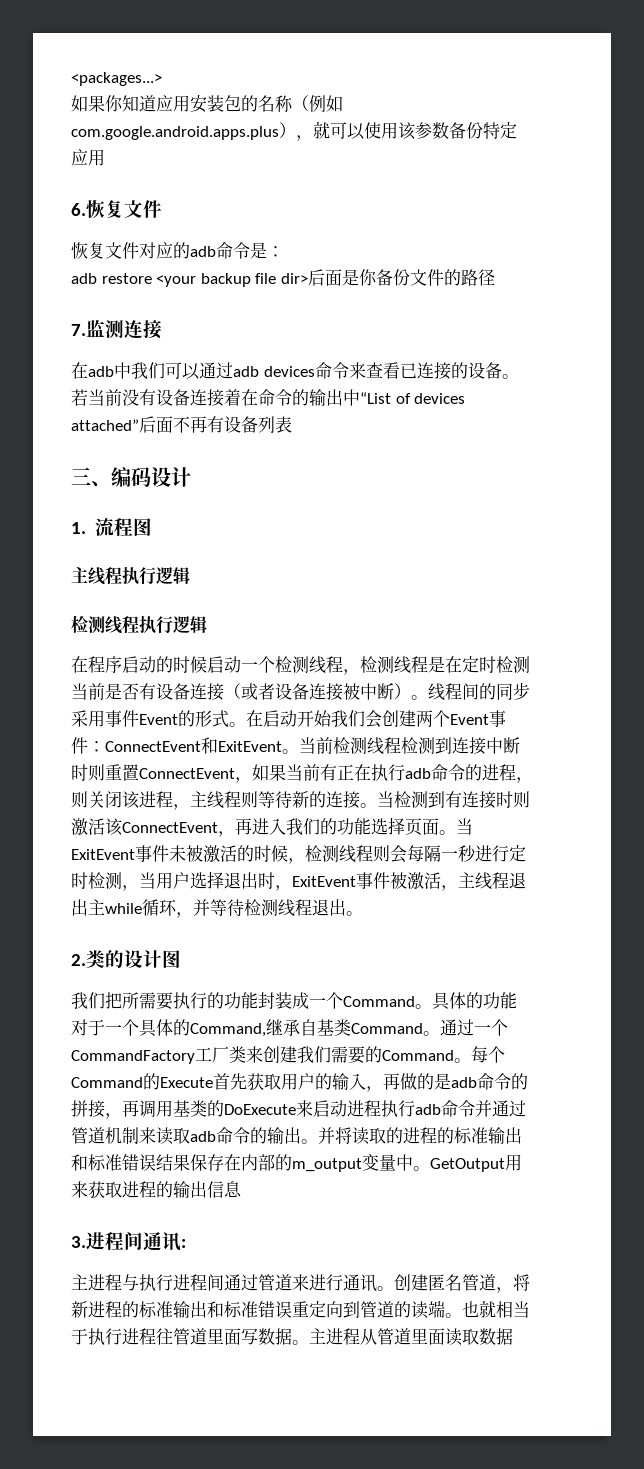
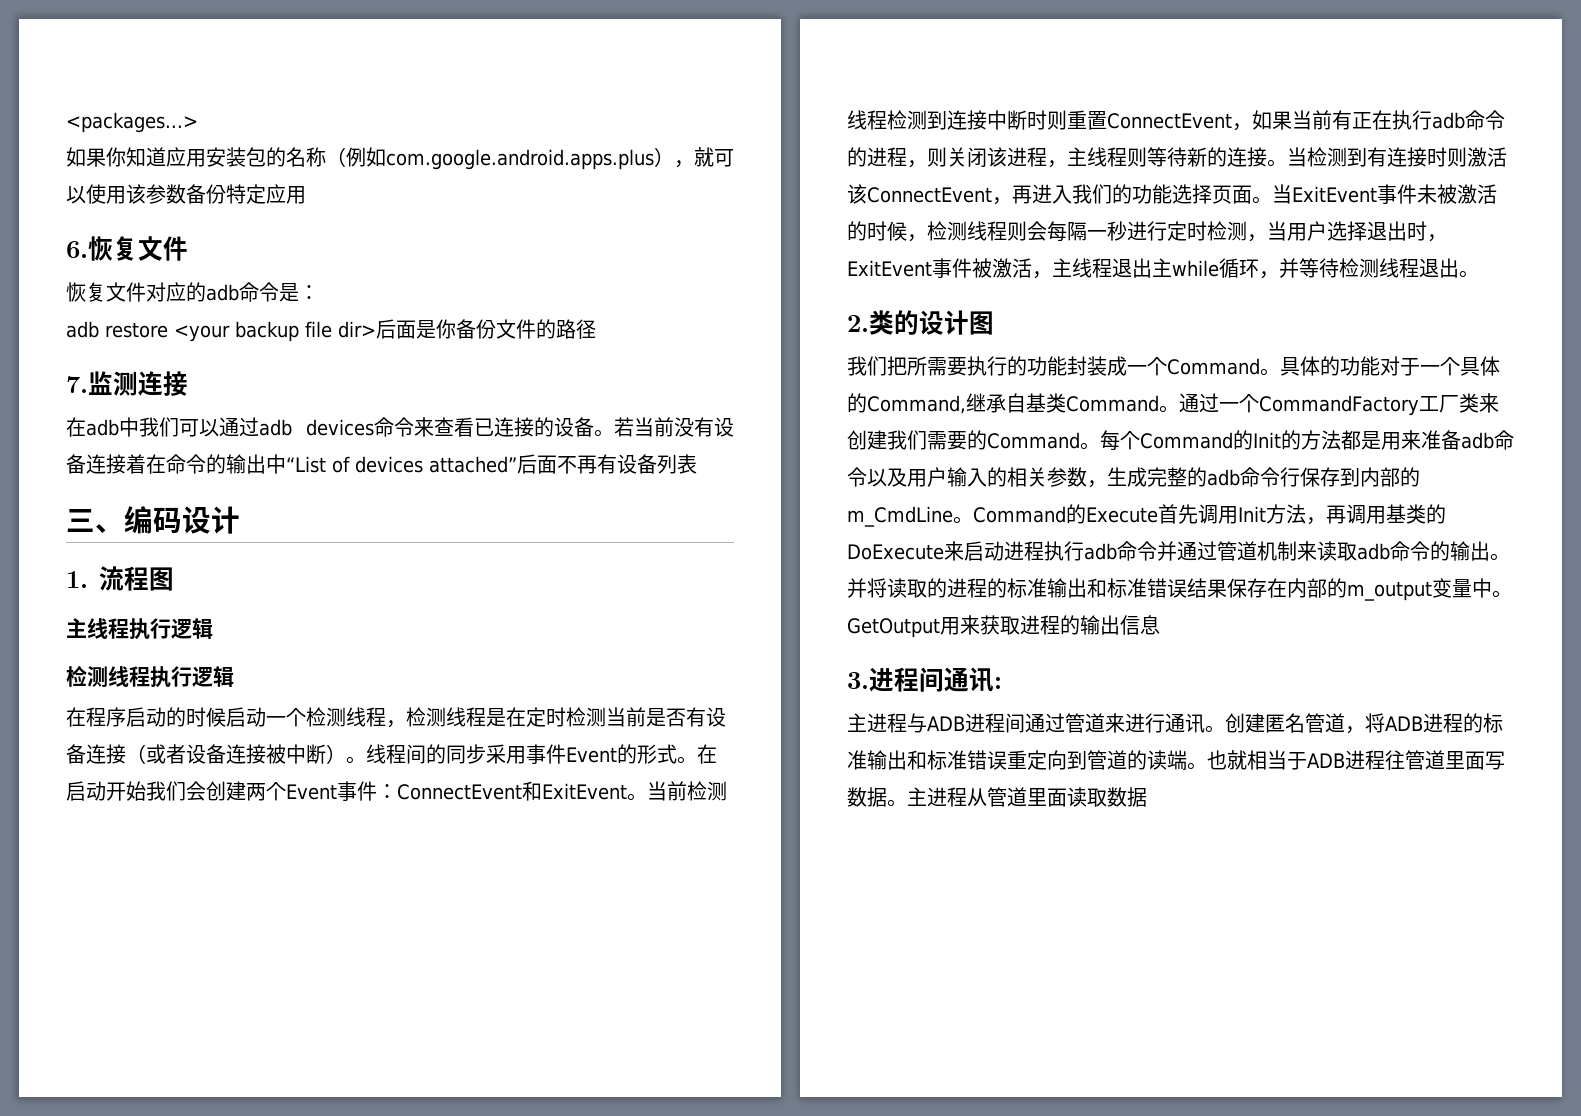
[160,1073,528,1092] [71,1100,105,1118] Execute首先获取用户的输入，再做的是adb命令的拼接 -> [1253,430,1514,450] [847,467,1420,488] [847,504,1306,527] Init的方法都是用来准备adb命令以及用户输入的相关参数，生成完整的adb命令行保存到内部的m_CmdLine。Command的Execute首先调用Init方法
[139,1274,173,1291] 执行 -> [927,716,965,731] ADB
[71,1301,88,1318] 新 -> [1385,716,1423,731] ADB
[88,1328,122,1345] 执行 -> [1307,753,1345,768] ADB

